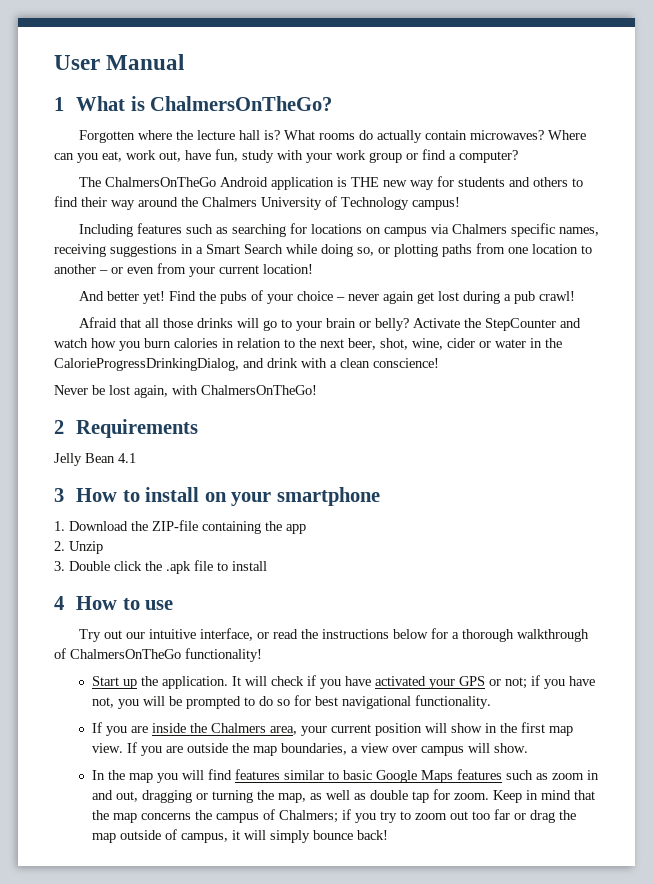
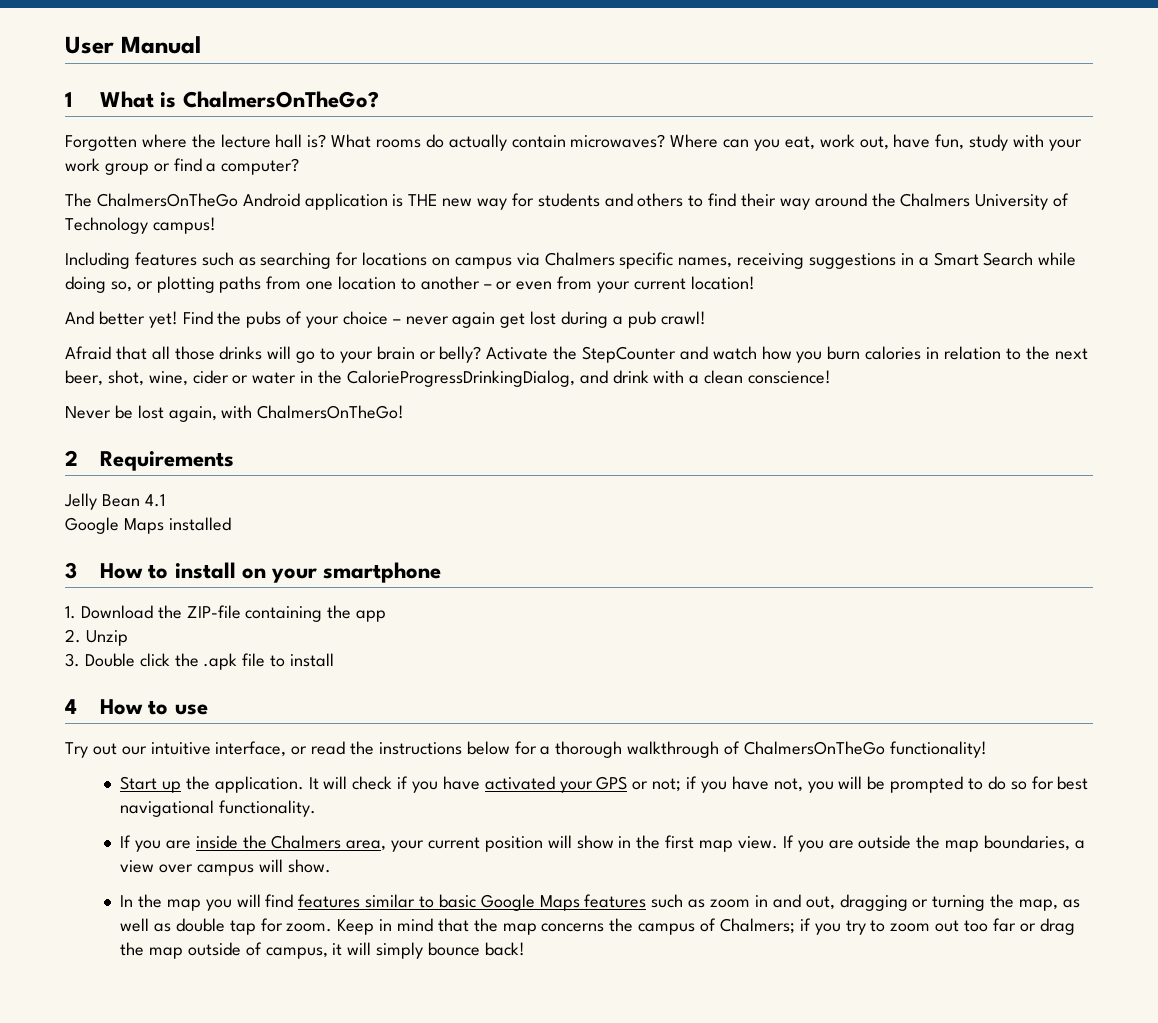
(136, 458) none -> [65,517,231,534] // Google Maps installed

